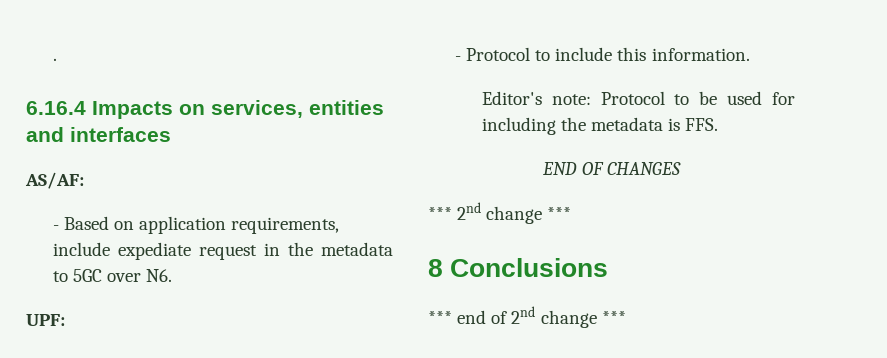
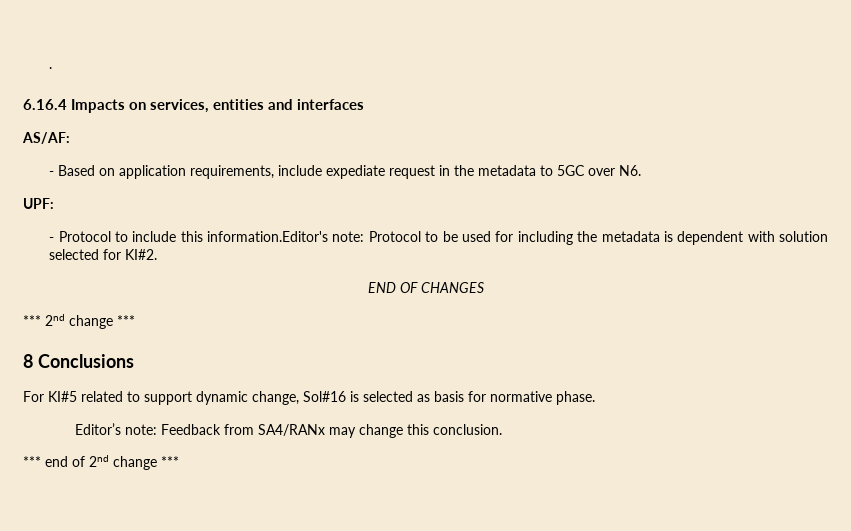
[651,48,750,61] [481,91,542,105] information. // Editor's -> [207,231,329,242] information.Editor's
[685,118,719,131] FFS. -> [677,231,828,245] [49,249,158,260] dependent with solution selected for KI#2.
(609, 267) none -> [23,391,595,405] [75,423,503,438] // For KI#5 related to support dynamic change, Sol#16 is selected as basis for normative phase. // Editor’s note: Feedback from SA4/RANx may change this conclusion.

